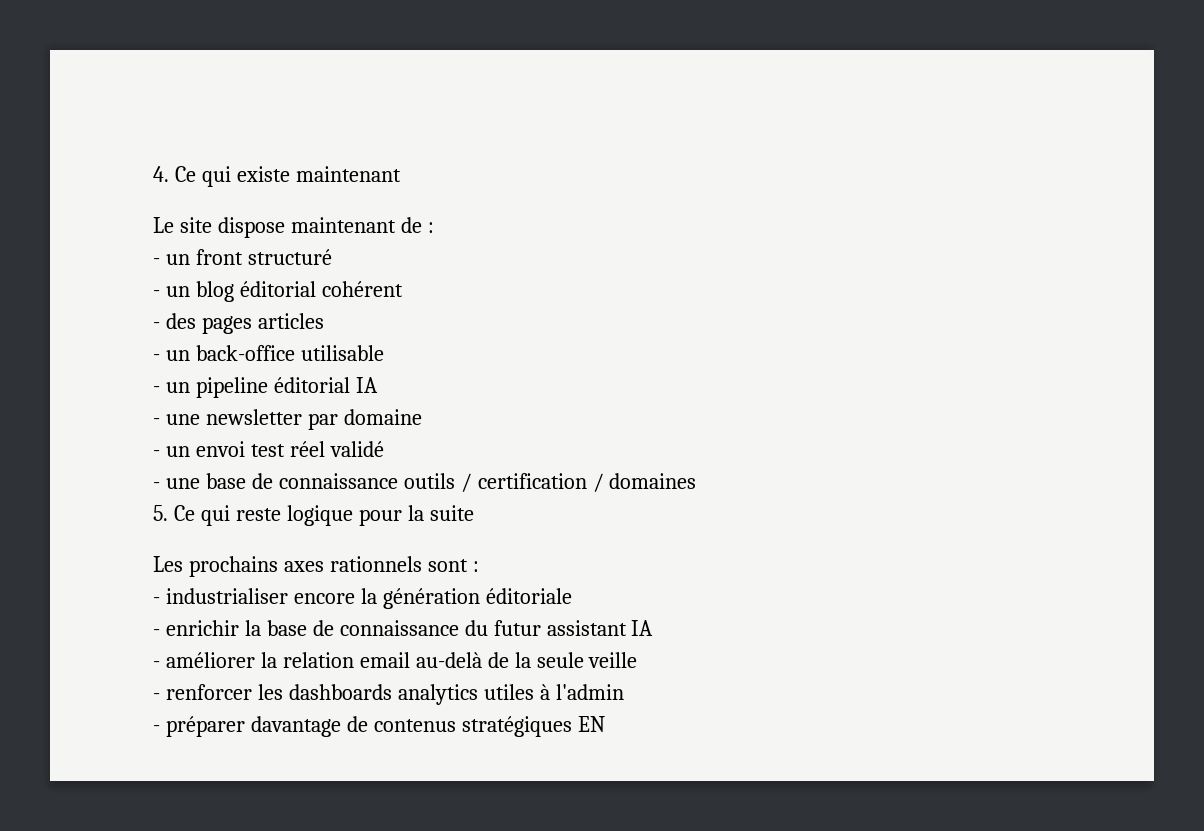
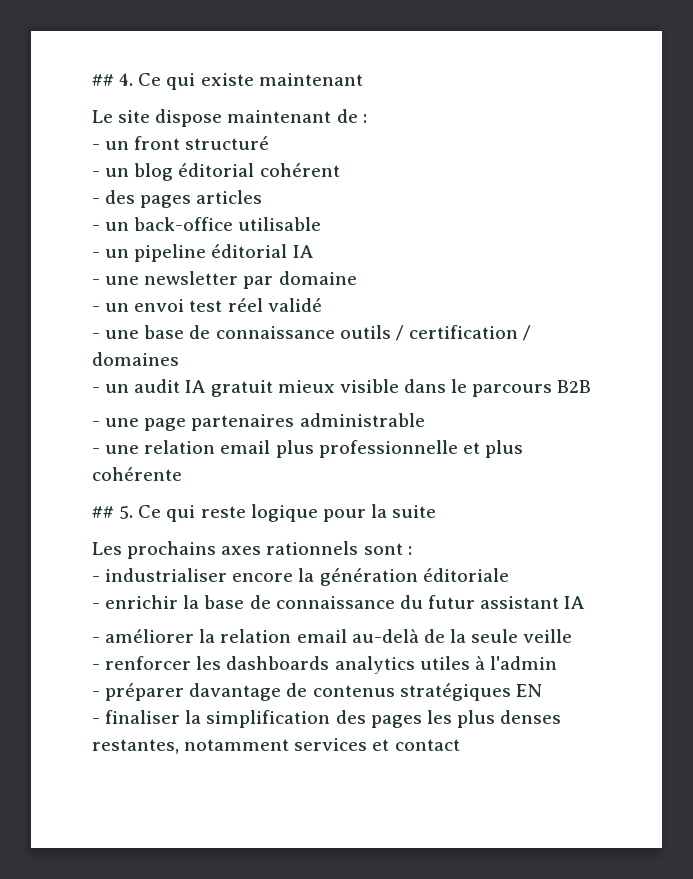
(153, 174) none -> [92,74,114,86] ##
(697, 481) none -> [92,379,592,397] [92,413,425,431] [92,440,523,458] [92,467,182,481] [92,506,114,518] - un audit IA gratuit mieux visible dans le parcours B2B // - une page partenaires administrable // - une relation email plus professionnelle et plus cohérente // ##
(605, 724) none -> [92,710,562,728] [92,738,460,754] // - finaliser la simplification des pages les plus denses restantes, notamment services et contact

